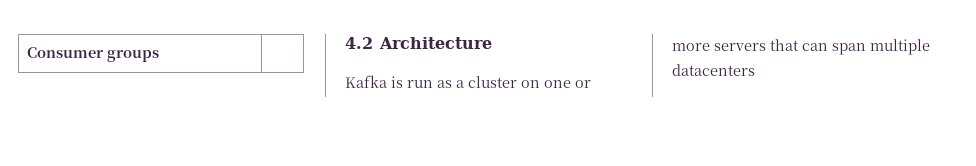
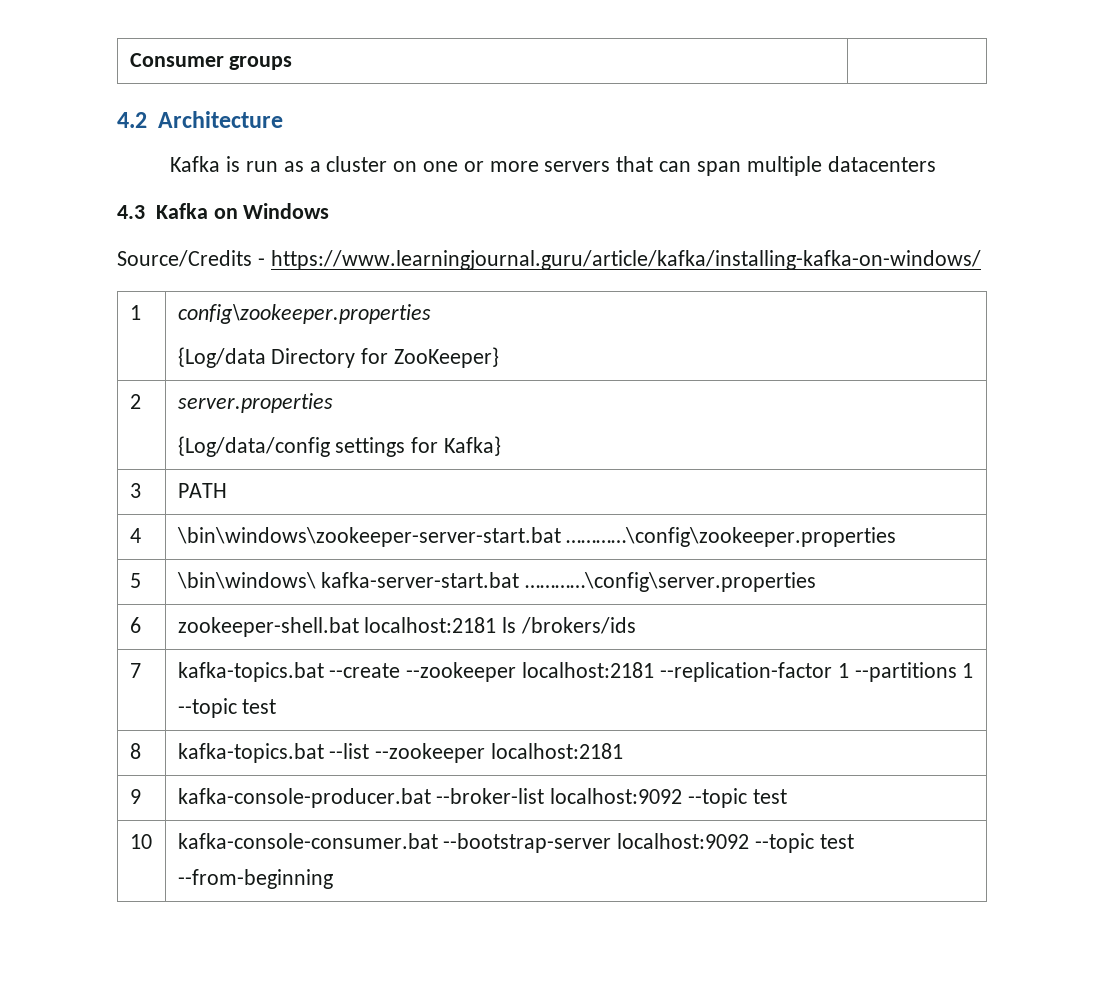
(755, 70) none -> [117,203,330,219] [117,250,981,270] [129,305,141,320] [177,304,431,324] [177,347,500,368] [129,394,141,409] [177,393,333,413] [177,436,502,457] [129,483,141,498] [177,483,227,498] [129,528,141,543] [176,527,897,547] [129,573,141,588] [176,572,817,592] [129,617,141,633] [177,617,637,637] [129,663,141,678] [177,662,974,682] [177,698,277,718] [129,743,141,759] [177,743,624,763] [129,789,141,804] [177,788,787,808] [129,834,152,849] [177,833,854,853] [177,869,333,889] // 4.3 Kafka on Windows // Source/Credits - https://www.learningjournal.guru/article/kafka/installing-kafka-on-windows/ // 1 | config\zookeeper.properties // {Log/data Directory for ZooKeeper} // 2 | server.properties // {Log/data/config settings for Kafka} // 3 | PATH // 4 | \bin\windows\zookeeper-server-start.bat …………\config\zookeeper.properties // 5 | \bin\windows\ kafka-server-start.bat …………\config\server.properties // 6 | zookeeper-shell.bat localhost:2181 ls /brokers/ids // 7 | kafka-topics.bat --create --zookeeper localhost:2181 --replication-factor 1 --partitions 1 --topic test // 8 | kafka-topics.bat --list --zookeeper localhost:2181 // 9 | kafka-console-producer.bat --broker-list localhost:9092 --topic test // 10 | kafka-console-consumer.bat --bootstrap-server localhost:9092 --topic test --from-beginning

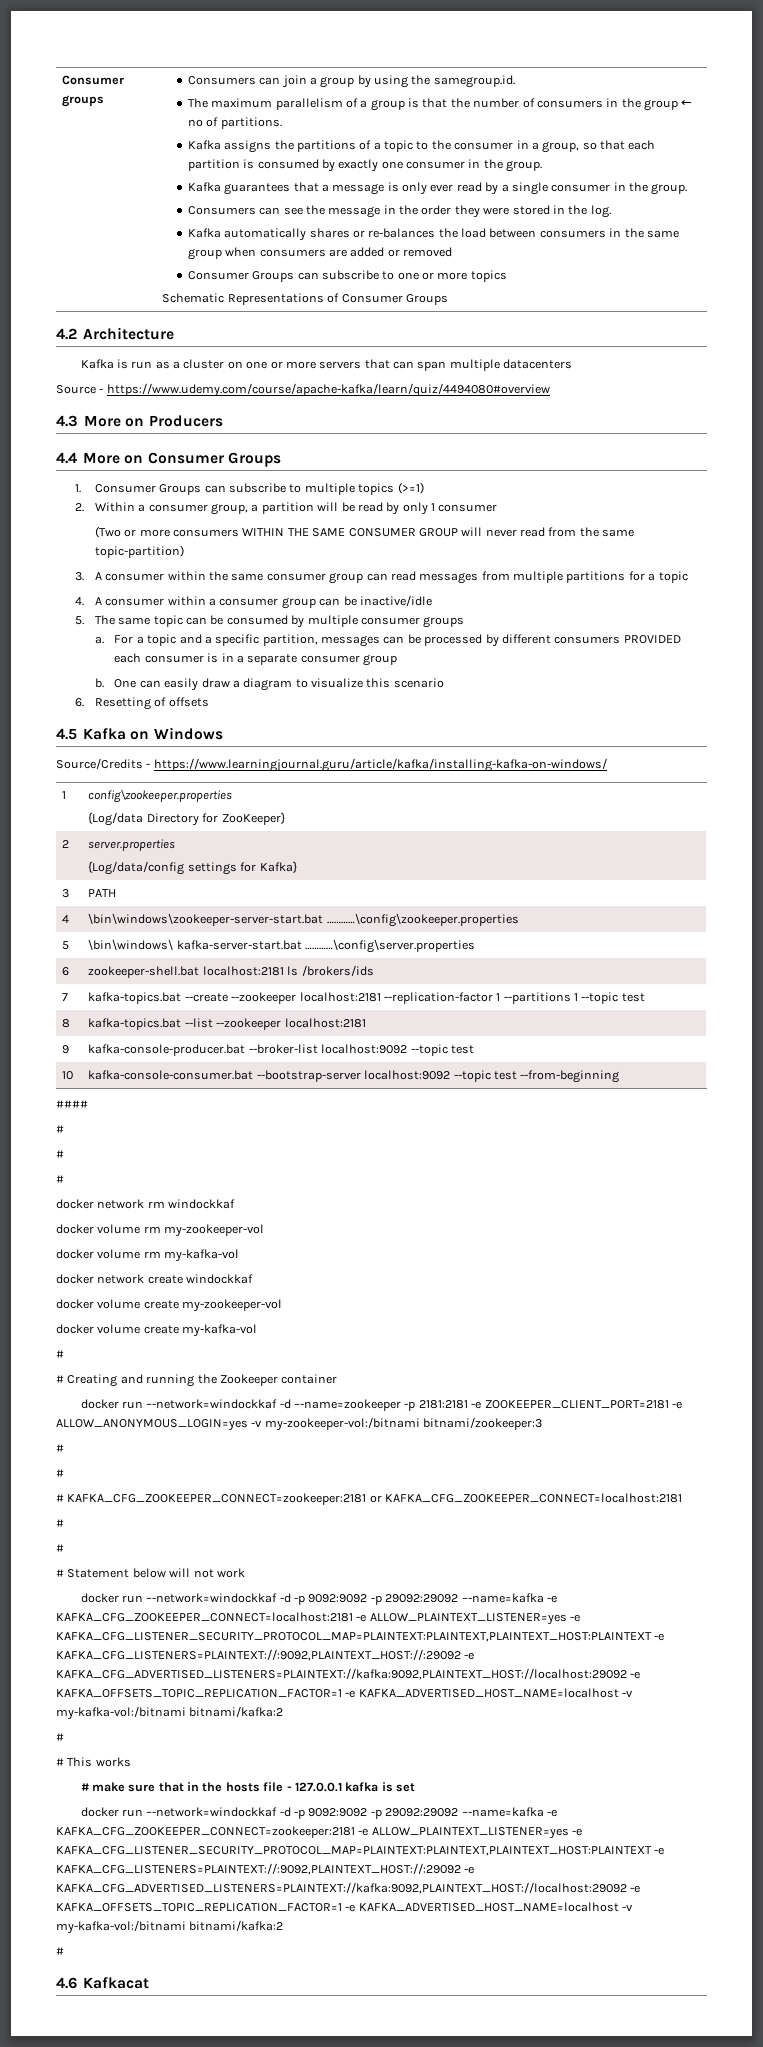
(293, 63) none -> [187,75,515,88] [187,98,693,111] [187,117,282,129] [187,140,656,153] [187,159,543,172] [187,182,688,195] [187,205,611,218] [187,228,679,241] [187,247,453,260] [187,270,507,282] [162,293,448,305] Consumers can join a group by using the samegroup.id. // The maximum parallelism of a group is that the number of consumers in the group ← no of partitions. // Kafka assigns the partitions of a topic to the consumer in a group, so that each partition is consumed by exactly one consumer in the group. // Kafka guarantees that a message is only ever read by a single consumer in the group. // Consumers can see the message in the order they were stored in the log. // Kafka automatically shares or re-balances the load between consumers in the same group when consumers are added or removed // Consumer Groups can subscribe to one or more topics // Schematic Representations of Consumer Groups
[117,205,145,219] 4.3 -> [56,383,550,397] [56,415,223,427] [56,452,281,467] [75,482,424,495] [75,502,498,515] [94,526,635,538] [94,545,184,558] [75,571,688,584] [75,595,432,609] [75,615,465,628] [94,634,681,647] [114,653,398,666] [94,678,444,691] [75,697,209,710] [56,728,77,740] Source - https://www.udemy.com/course/apache-kafka/learn/quiz/4494080#overview // 4.3 More on Producers // 4.4 More on Consumer Groups // 1. Consumer Groups can subscribe to multiple topics (>=1) // 2. Within a consumer group, a partition will be read by only 1 consumer // (Two or more consumers WITHIN THE SAME CONSUMER GROUP will never read from the same topic-partition) // 3. A consumer within the same consumer group can read messages from multiple partitions for a topic // 4. A consumer within a consumer group can be inactive/idle // 5. The same topic can be consumed by multiple consumer groups // a. For a topic and a specific partition, messages can be processed by different consumers PROVIDED each consumer is in a separate consumer group // b. One can easily draw a diagram to visualize this scenario // 6. Resetting of offsets // 4.5
(333, 879) none -> [56,1100,88,1108] [56,1125,64,1133] [56,1150,64,1158] [56,1175,64,1183] [56,1199,236,1209] [56,1224,265,1237] [56,1249,240,1262] [56,1274,254,1284] [56,1299,283,1312] [56,1324,258,1337] [56,1350,64,1358] [56,1374,338,1387] [80,1399,682,1411] [56,1417,543,1431] [56,1444,64,1452] [56,1469,64,1477] [56,1493,683,1505] [56,1519,64,1527] [56,1544,64,1552] [56,1568,245,1578] [80,1593,557,1605] [56,1612,581,1625] [56,1632,665,1642] [56,1649,475,1661] [56,1668,641,1680] [56,1688,634,1698] [56,1706,284,1720] [56,1733,64,1741] [56,1757,131,1767] [80,1782,416,1792] [80,1807,557,1819] [56,1826,583,1839] [56,1846,665,1856] [56,1863,475,1875] [56,1882,641,1894] [56,1902,634,1912] [56,1920,284,1934] [56,1947,64,1955] [56,1977,150,1989] // #### // # // # // # // docker network rm windockkaf // docker volume rm my-zookeeper-vol // docker volume rm my-kafka-vol // docker network create windockkaf // docker volume create my-zookeeper-vol // docker volume create my-kafka-vol // # // # Creating and running the Zookeeper container // docker run –-network=windockkaf -d –-name=zookeeper -p 2181:2181 -e ZOOKEEPER_CLIENT_PORT=2181 -e ALLOW_ANONYMOUS_LOGIN=yes -v my-zookeeper-vol:/bitnami bitnami/zookeeper:3 // # // # // # KAFKA_CFG_ZOOKEEPER_CONNECT=zookeeper:2181 or KAFKA_CFG_ZOOKEEPER_CONNECT=localhost:2181 // # // # // # Statement below will not work // docker run –-network=windockkaf -d -p 9092:9092 -p 29092:29092 –-name=kafka -e KAFKA_CFG_ZOOKEEPER_CONNECT=localhost:2181 -e ALLOW_PLAINTEXT_LISTENER=yes -e KAFKA_CFG_LISTENER_SECURITY_PROTOCOL_MAP=PLAINTEXT:PLAINTEXT,PLAINTEXT_HOST:PLAINTEXT -e KAFKA_CFG_LISTENERS=PLAINTEXT://:9092,PLAINTEXT_HOST://:29092 -e KAFKA_CFG_ADVERTISED_LISTENERS=PLAINTEXT://kafka:9092,PLAINTEXT_HOST://localhost:29092 -e KAFKA_OFFSETS_TOPIC_REPLICATION_FACTOR=1 -e KAFKA_ADVERTISED_HOST_NAME=localhost -v my-kafka-vol:/bitnami bitnami/kafka:2 // # // # This works // # make sure that in the hosts file - 127.0.0.1 kafka is set // docker run –-network=windockkaf -d -p 9092:9092 -p 29092:29092 –-name=kafka -e KAFKA_CFG_ZOOKEEPER_CONNECT=zookeeper:2181 -e ALLOW_PLAINTEXT_LISTENER=yes -e KAFKA_CFG_LISTENER_SECURITY_PROTOCOL_MAP=PLAINTEXT:PLAINTEXT,PLAINTEXT_HOST:PLAINTEXT -e KAFKA_CFG_LISTENERS=PLAINTEXT://:9092,PLAINTEXT_HOST://:29092 -e KAFKA_CFG_ADVERTISED_LISTENERS=PLAINTEXT://kafka:9092,PLAINTEXT_HOST://localhost:29092 -e KAFKA_OFFSETS_TOPIC_REPLICATION_FACTOR=1 -e KAFKA_ADVERTISED_HOST_NAME=localhost -v my-kafka-vol:/bitnami bitnami/kafka:2 // # // 4.6 Kafkacat

